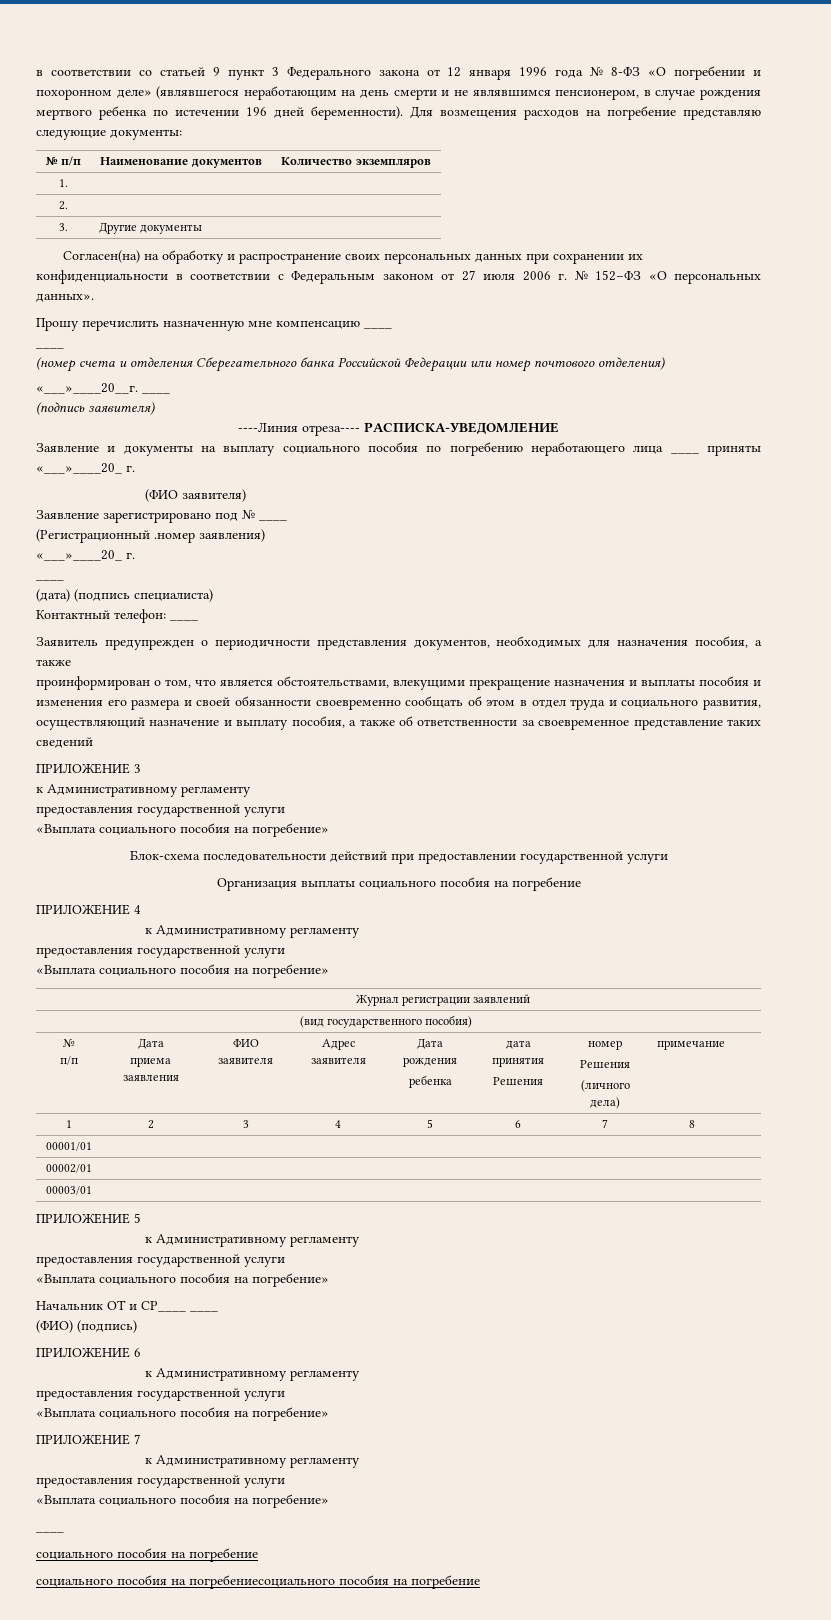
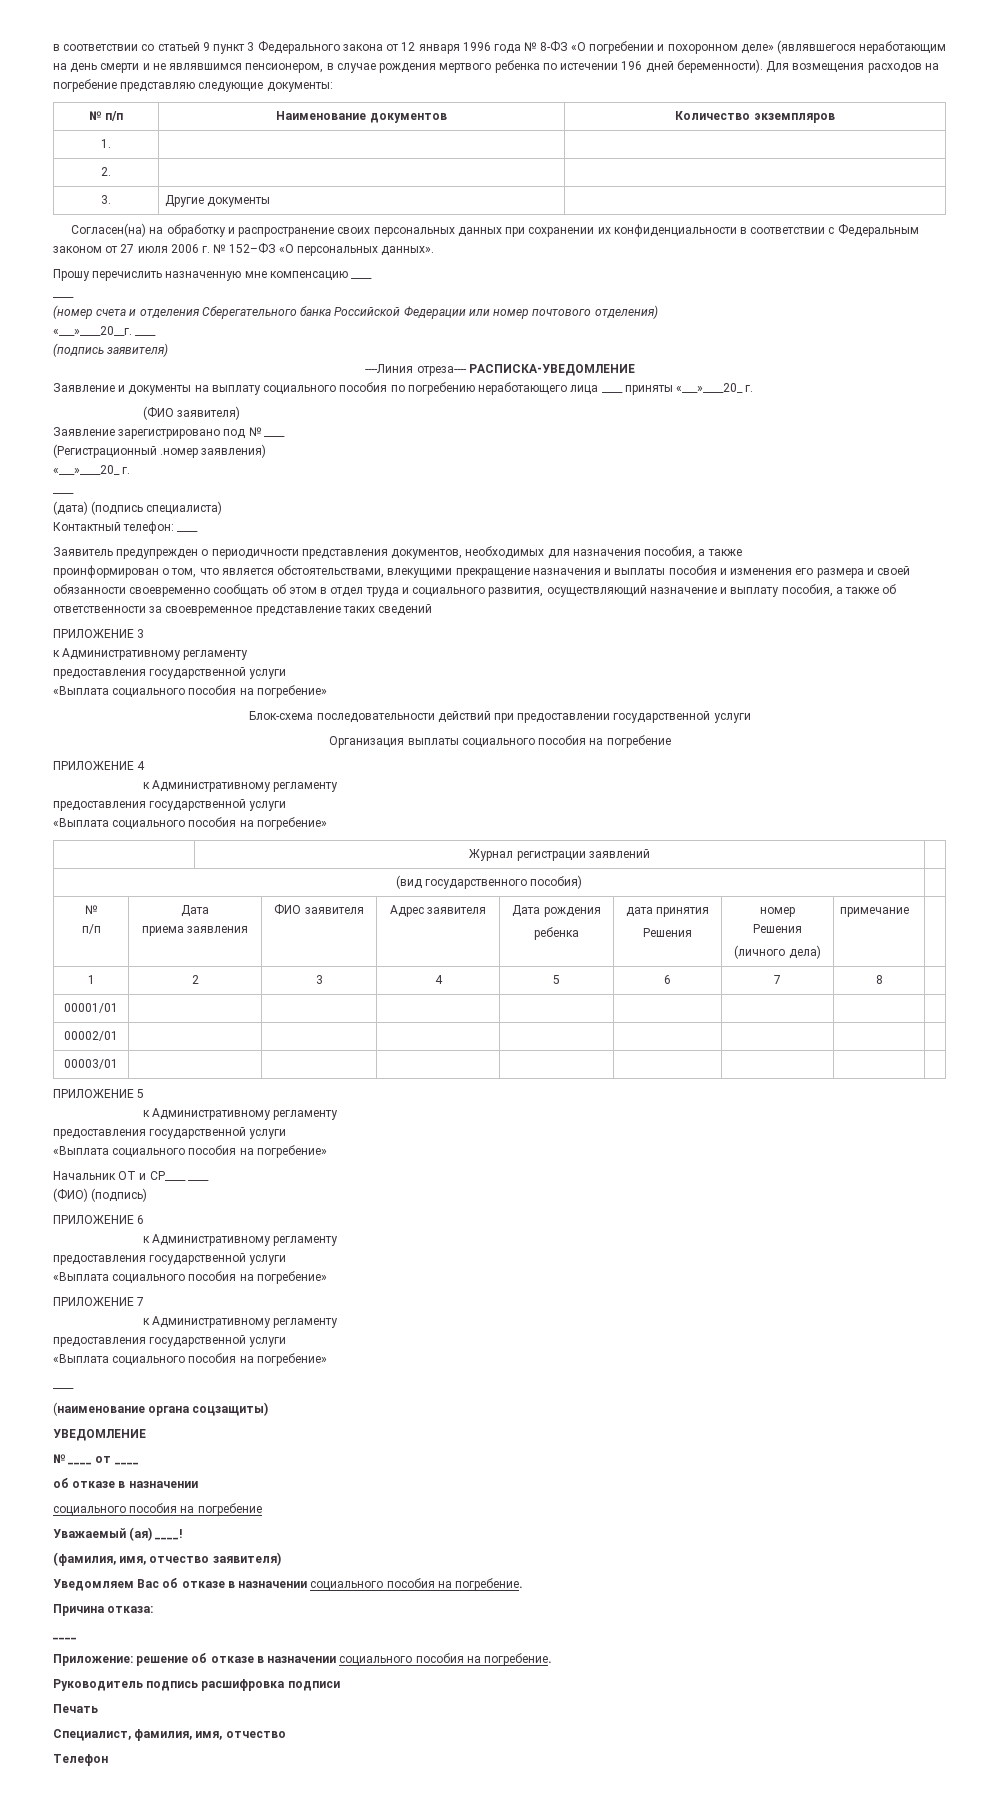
[36,1548,258,1562] [36,1575,480,1589] социального пособия на погребение // социального пособия на погребениесоциального пособия на погребение -> [53,1402,269,1416] [53,1429,146,1441] [53,1454,139,1465] [53,1478,198,1488] [53,1503,262,1516] [53,1527,183,1541] [53,1552,281,1566] [53,1578,524,1591] [53,1604,154,1616] [53,1637,77,1640] [53,1653,553,1666] [53,1679,340,1691] [53,1704,98,1713] [53,1729,286,1741] [53,1754,108,1766] (наименование органа соцзащиты) // УВЕДОМЛЕНИЕ // № ____ от ____ // об отказе в назначении // социального пособия на погребение // Уважаемый (ая) ____! // (фамилия, имя, отчество заявителя) // Уведомляем Вас об отказе в назначении социального пособия на погребение. // Причина отказа: // ____ // Приложение: решение об отказе в назначении социального пособия на погребение. // Руководитель подпись расшифровка подписи // Печать // Специалист, фамилия, имя, отчество // Телефон

